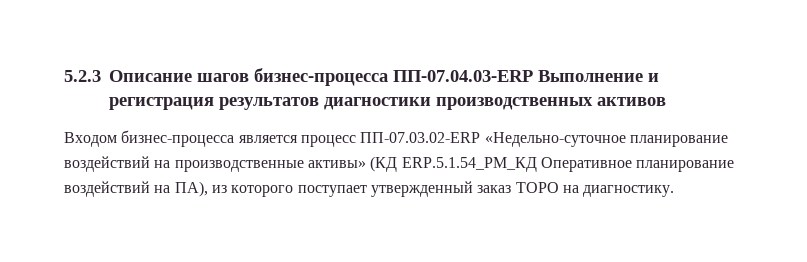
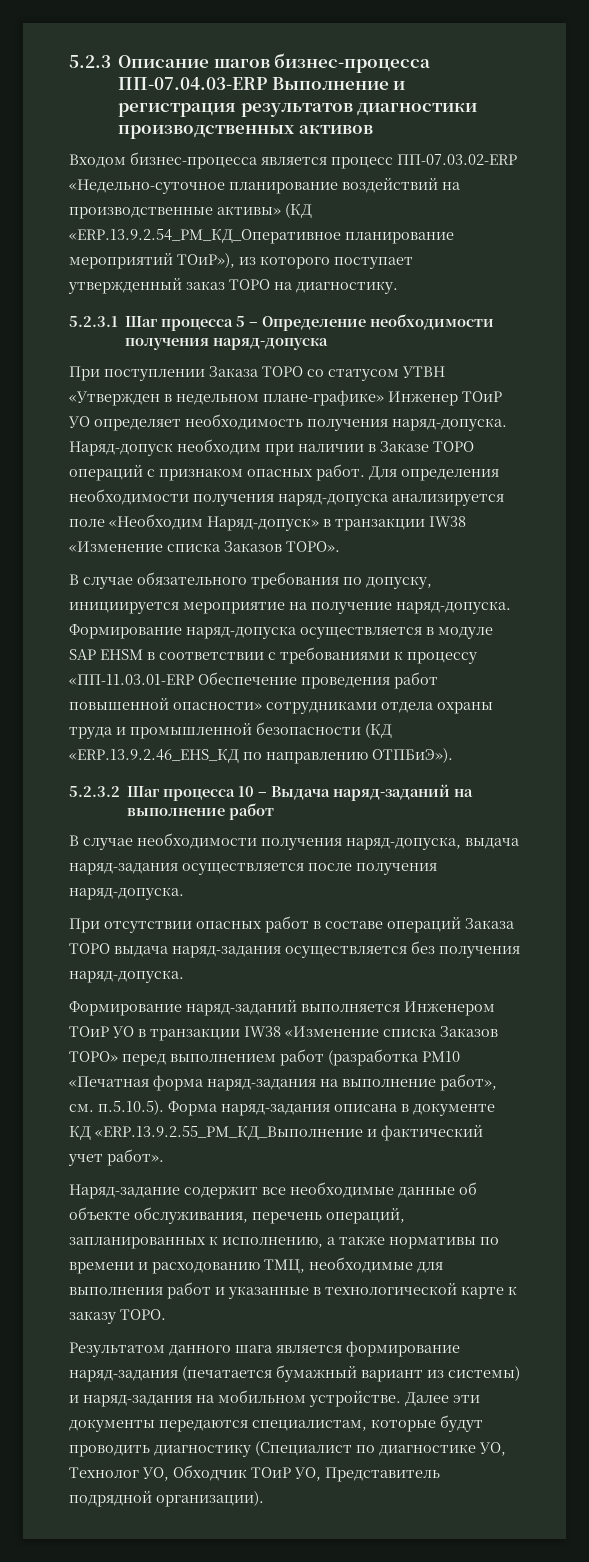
[401,157,735,172] [64,181,208,197] ERP.5.1.54_PM_КД Оперативное планирование воздействий на ПА), -> [69,229,454,244] [69,253,235,269] «ERP.13.9.2.54_PM_КД_Оперативное планирование мероприятий ТОиР»),
(675, 191) none -> [69,314,495,331] [125,338,329,350] [69,366,445,381] [69,390,502,406] [68,414,507,431] [69,439,474,456] [69,464,499,481] [69,489,504,506] [69,514,466,531] [69,541,340,552] [69,572,432,589] [69,601,511,614] [69,624,493,639] [69,647,477,664] [69,672,438,689] [69,698,493,714] [69,722,392,739] [69,748,453,764] [69,784,474,801] [127,803,275,820] [69,833,519,850] [69,863,437,875] [69,887,184,900] [69,916,514,933] [69,941,520,958] [69,970,184,983] [69,1000,495,1016] [69,1026,498,1041] [69,1049,460,1066] [69,1074,497,1091] [69,1100,495,1116] [69,1125,483,1141] [68,1149,164,1166] [69,1182,477,1199] [69,1207,405,1224] [69,1236,499,1249] [69,1257,443,1274] [69,1282,517,1299] [69,1309,166,1324] [69,1341,460,1357] [69,1365,520,1382] [69,1390,480,1407] [69,1415,483,1432] [69,1441,506,1457] [69,1465,440,1482] [69,1491,264,1507] // 5.2.3.1 Шаг процесса 5 – Определение необходимости получения наряд-допуска // При поступлении Заказа ТОРО со статусом УТВН «Утвержден в недельном плане-графике» Инженер ТОиР УО определяет необходимость получения наряд-допуска. Наряд-допуск необходим при наличии в Заказе ТОРО операций с признаком опасных работ. Для определения необходимости получения наряд-допуска анализируется поле «Необходим Наряд-допуск» в транзакции IW38 «Изменение списка Заказов ТОРО». // В случае обязательного требования по допуску, инициируется мероприятие на получение наряд-допуска. Формирование наряд-допуска осуществляется в модуле SAP EHSM в соответствии с требованиями к процессу «ПП-11.03.01-ERP Обеспечение проведения работ повышенной опасности» сотрудниками отдела охраны труда и промышленной безопасности (КД «ERP.13.9.2.46_EHS_КД по направлению ОТПБиЭ»). // 5.2.3.2 Шаг процесса 10 – Выдача наряд-заданий на выполнение работ // В случае необходимости получения наряд-допуска, выдача наряд-задания осуществляется после получения наряд-допуска. // При отсутствии опасных работ в составе операций Заказа ТОРО выдача наряд-задания осуществляется без получения наряд-допуска. // Формирование наряд-заданий выполняется Инженером ТОиР УО в транзакции IW38 «Изменение списка Заказов ТОРО» перед выполнением работ (разработка PM10 «Печатная форма наряд-задания на выполнение работ», см. п.5.10.5). Форма наряд-задания описана в документе КД «ERP.13.9.2.55_PM_КД_Выполнение и фактический учет работ». // Наряд-задание содержит все необходимые данные об объекте обслуживания, перечень операций, запланированных к исполнению, а также нормативы по времени и расходованию ТМЦ, необходимые для выполнения работ и указанные в технологической карте к заказу ТОРО. // Результатом данного шага является формирование наряд-задания (печатается бумажный вариант из системы) и наряд-задания на мобильном устройстве. Далее эти документы передаются специалистам, которые будут проводить диагностику (Специалист по диагностике УО, Технолог УО, Обходчик ТОиР УО, Представитель подрядной организации).

